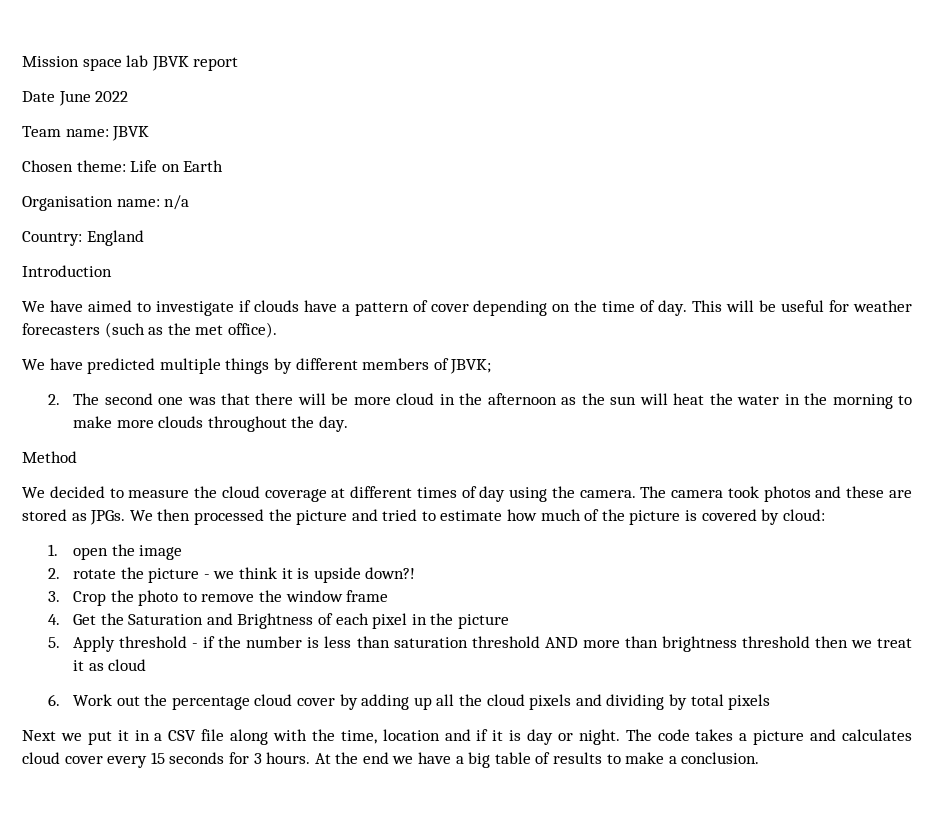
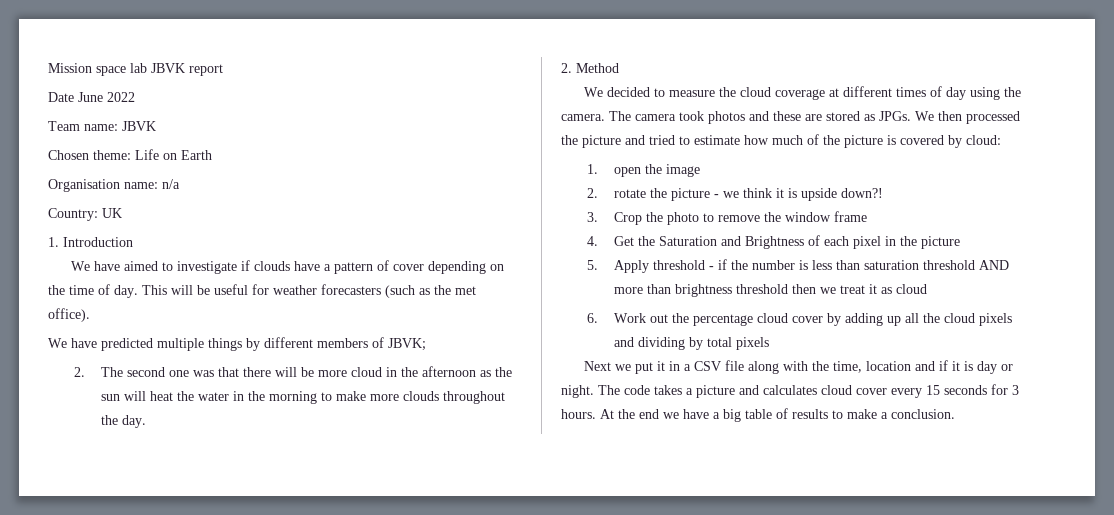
[86,230,144,246] England // -> [102,208,122,218] [48,237,59,247] UK // 1.
(349, 424) none -> [561,63,572,73] 2.

